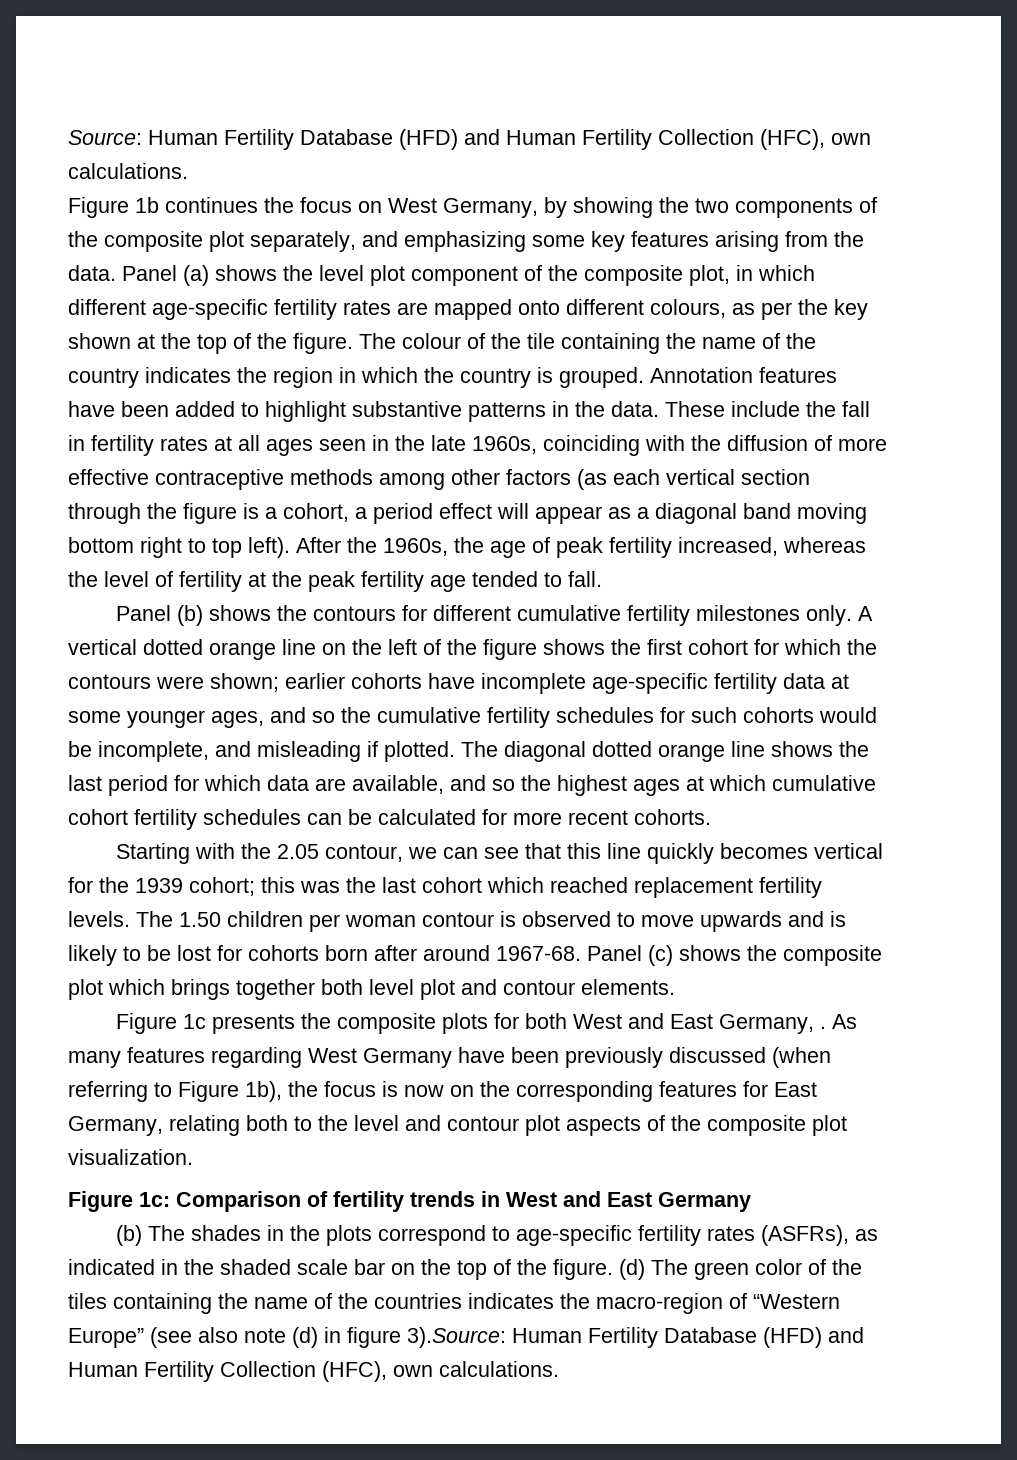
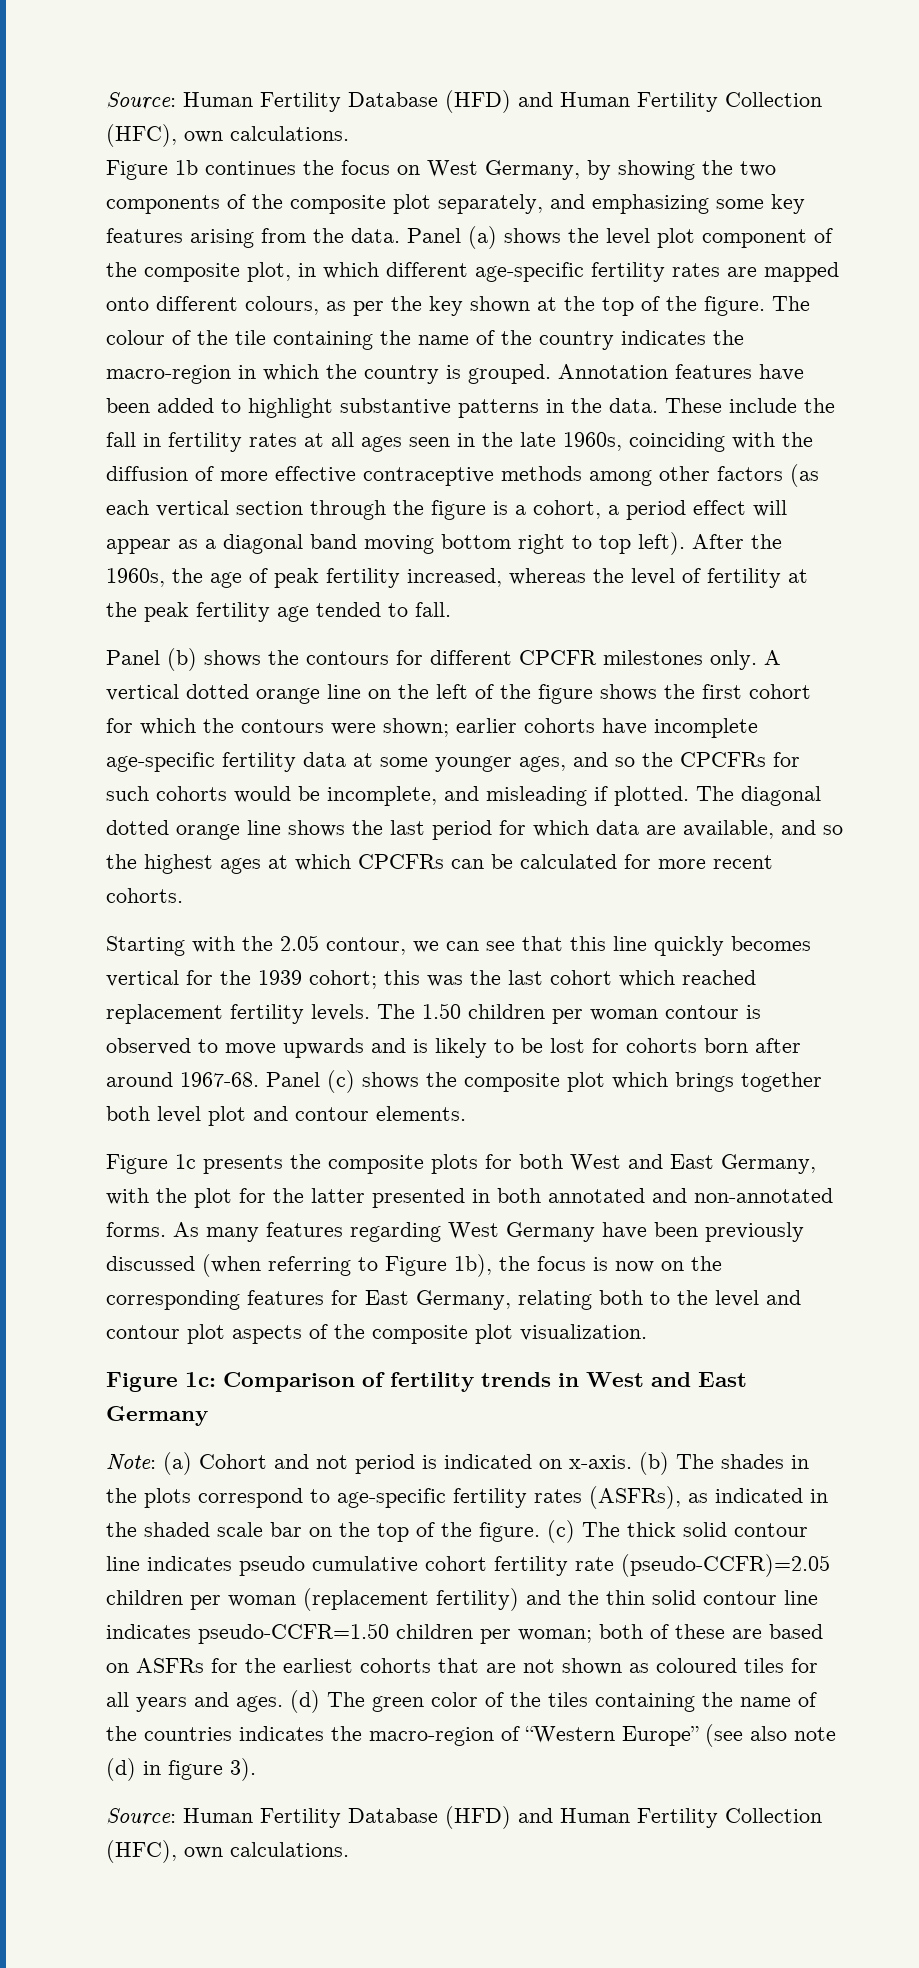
[273,367,333,388] region -> [106,365,231,384] macro-region
[517,605,691,626] cumulative fertility -> [519,650,597,665] CPCFR
[377,707,654,728] cumulative fertility schedules -> [680,752,766,767] CPCFRs
[772,775,876,791] [68,809,301,830] cumulative cohort fertility schedules -> [358,854,444,869] CPCFRs
[820,1026,827,1029] . -> [106,1188,833,1208] [106,1222,166,1237] with the plot for the latter presented in both annotated and non-annotated forms.
(751, 1202) none -> [106,1452,632,1475] Note: (a) Cohort and not period is indicated on x-axis.
(613, 1269) none -> [547,1520,808,1543] [106,1554,830,1577] [106,1588,818,1611] [106,1623,823,1644] [106,1658,818,1675] [106,1692,283,1712] (c) The thick solid contour line indicates pseudo cumulative cohort fertility rate (pseudo-CCFR)=2.05 children per woman (replacement fertility) and the thin solid contour line indicates pseudo-CCFR=1.50 children per woman; both of these are based on ASFRs for the earliest cohorts that are not shown as coloured tiles for all years and ages.
[407,1327,506,1348] 3).Source: -> [230,1758,256,1781] [106,1808,176,1826] 3). // Source:

